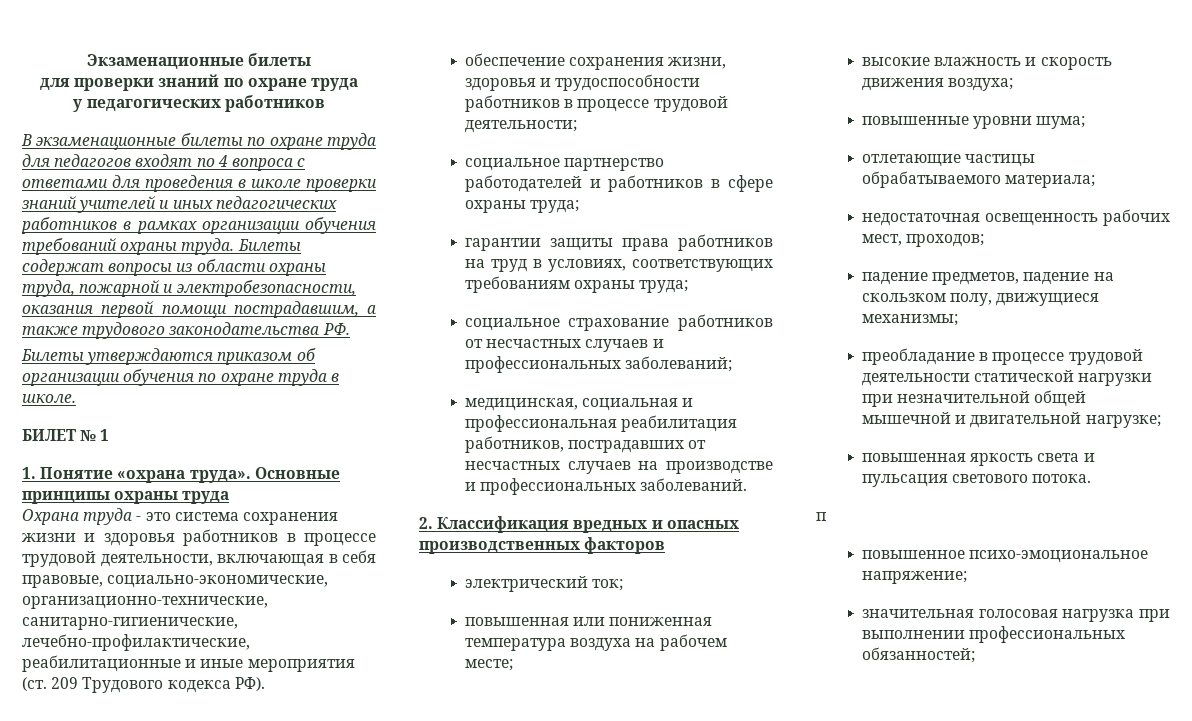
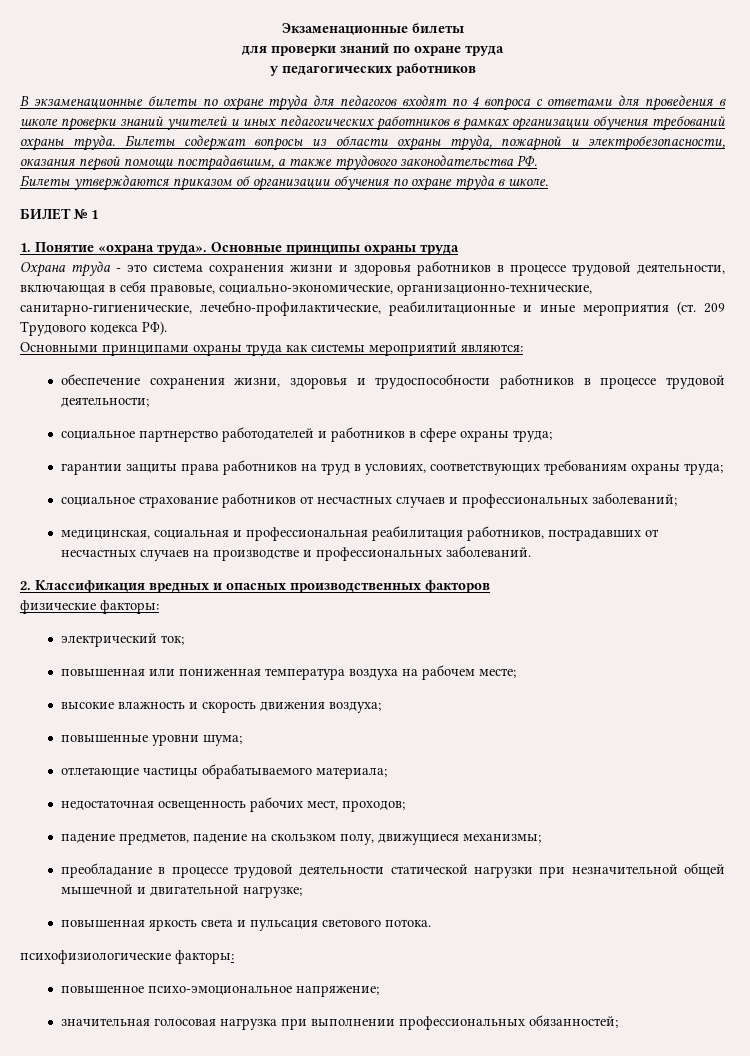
(265, 684) none -> [20,342,523,356] // Основными принципами охраны труда как системы мероприятий являются:
(666, 545) none -> [20,600,159,614] // физические факторы:
[816,512,826,521] п -> [20,950,234,964] психофизиологические факторы:

